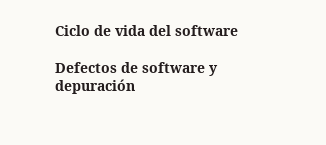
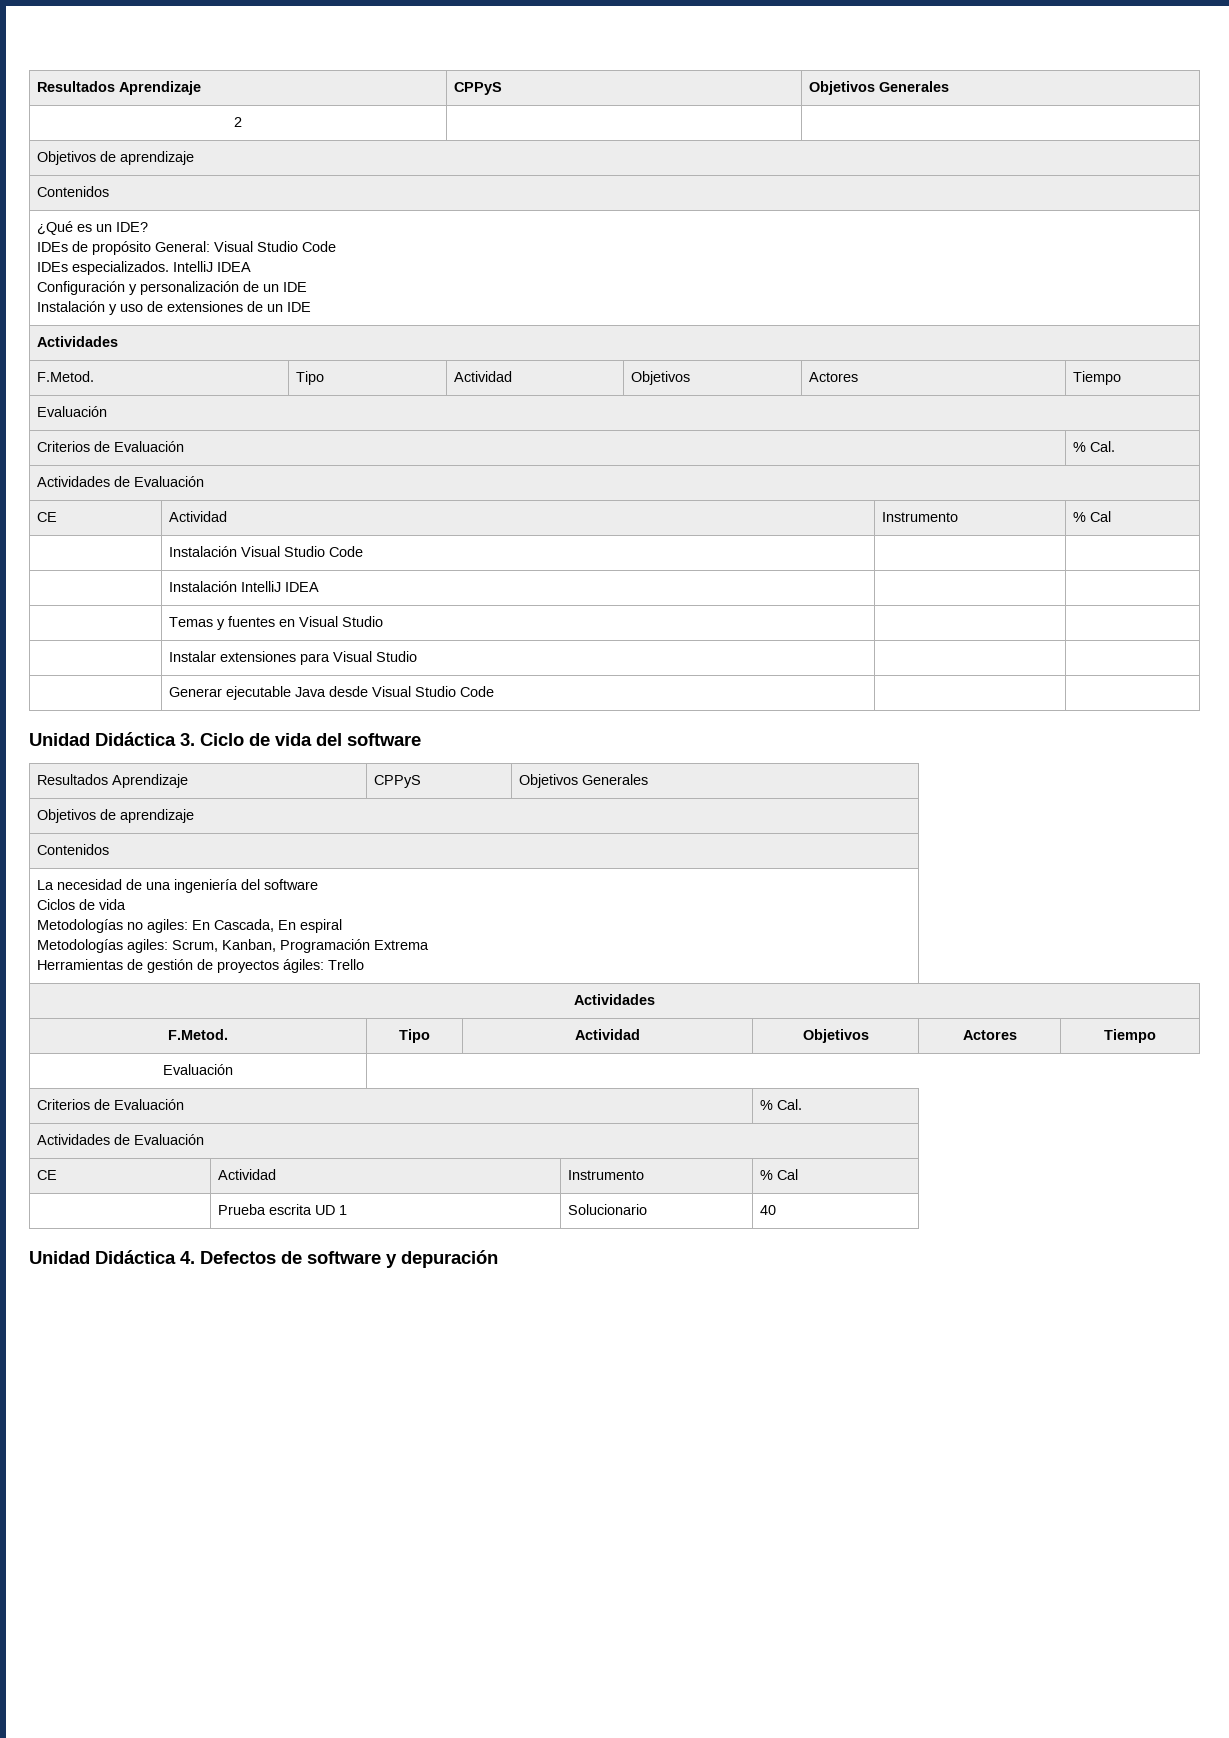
(55, 30) none -> [37,81,202,95] [454,82,503,95] [809,81,950,95] [234,117,242,127] [37,151,195,165] [37,186,110,197] [37,221,149,235] [37,241,337,255] [37,261,252,275] [37,281,308,295] [37,301,312,315] [37,336,119,347] [37,371,95,382] [296,371,325,385] [454,371,513,382] [631,371,691,385] [809,372,859,382] [1073,371,1122,385] [37,406,108,417] [37,441,185,452] [1073,441,1116,452] [37,476,205,487] [37,512,58,522] [169,511,228,522] [882,512,959,522] [1073,511,1112,522] [169,546,364,557] [169,581,320,592] [169,616,384,630] [169,651,418,665] [169,686,495,700] [29,732,195,746] Resultados Aprendizaje | CPPyS | Objetivos Generales // 2 | | // Objetivos de aprendizaje // Contenidos // ¿Qué es un IDE? // IDEs de propósito General: Visual Studio Code // IDEs especializados. IntelliJ IDEA // Configuración y personalización de un IDE // Instalación y uso de extensiones de un IDE // Actividades // F.Metod. | Tipo | Actividad | Objetivos | Actores | Tiempo // Evaluación // Criterios de Evaluación | % Cal. // Actividades de Evaluación // CE | Actividad | Instrumento | % Cal // | Instalación Visual Studio Code | | // | Instalación IntelliJ IDEA | | // | Temas y fuentes en Visual Studio | | // | Instalar extensiones para Visual Studio | | // | Generar ejecutable Java desde Visual Studio Code | | // Unidad Didáctica 3.
(238, 30) // -> [37,774,189,788] [374,775,422,788] [519,774,649,788] [37,809,195,823] [37,844,110,855] [37,879,319,893] [37,899,127,910] [37,919,343,933] [37,939,430,953] [37,959,365,973] [574,994,655,1005] [168,1029,228,1040] [398,1029,430,1043] [575,1029,640,1040] [802,1029,869,1043] [962,1030,1017,1040] [1104,1029,1156,1043] [163,1064,233,1075] [37,1099,185,1110] [760,1099,803,1110] [37,1134,205,1145] [37,1170,58,1180] [218,1169,277,1180] [568,1170,645,1180] [760,1169,799,1180] [218,1204,348,1215] [568,1204,648,1215] [760,1205,777,1215] [29,1250,195,1264] // Resultados Aprendizaje | CPPyS | Objetivos Generales // Objetivos de aprendizaje // Contenidos // La necesidad de una ingeniería del software // Ciclos de vida // Metodologías no agiles: En Cascada, En espiral // Metodologías agiles: Scrum, Kanban, Programación Extrema // Herramientas de gestión de proyectos ágiles: Trello // Actividades // F.Metod. | Tipo | Actividad | Objetivos | Actores | Tiempo // Evaluación // Criterios de Evaluación | % Cal. // Actividades de Evaluación // CE | Actividad | Instrumento | % Cal // | Prueba escrita UD 1 | Solucionario | 40 // Unidad Didáctica 4.

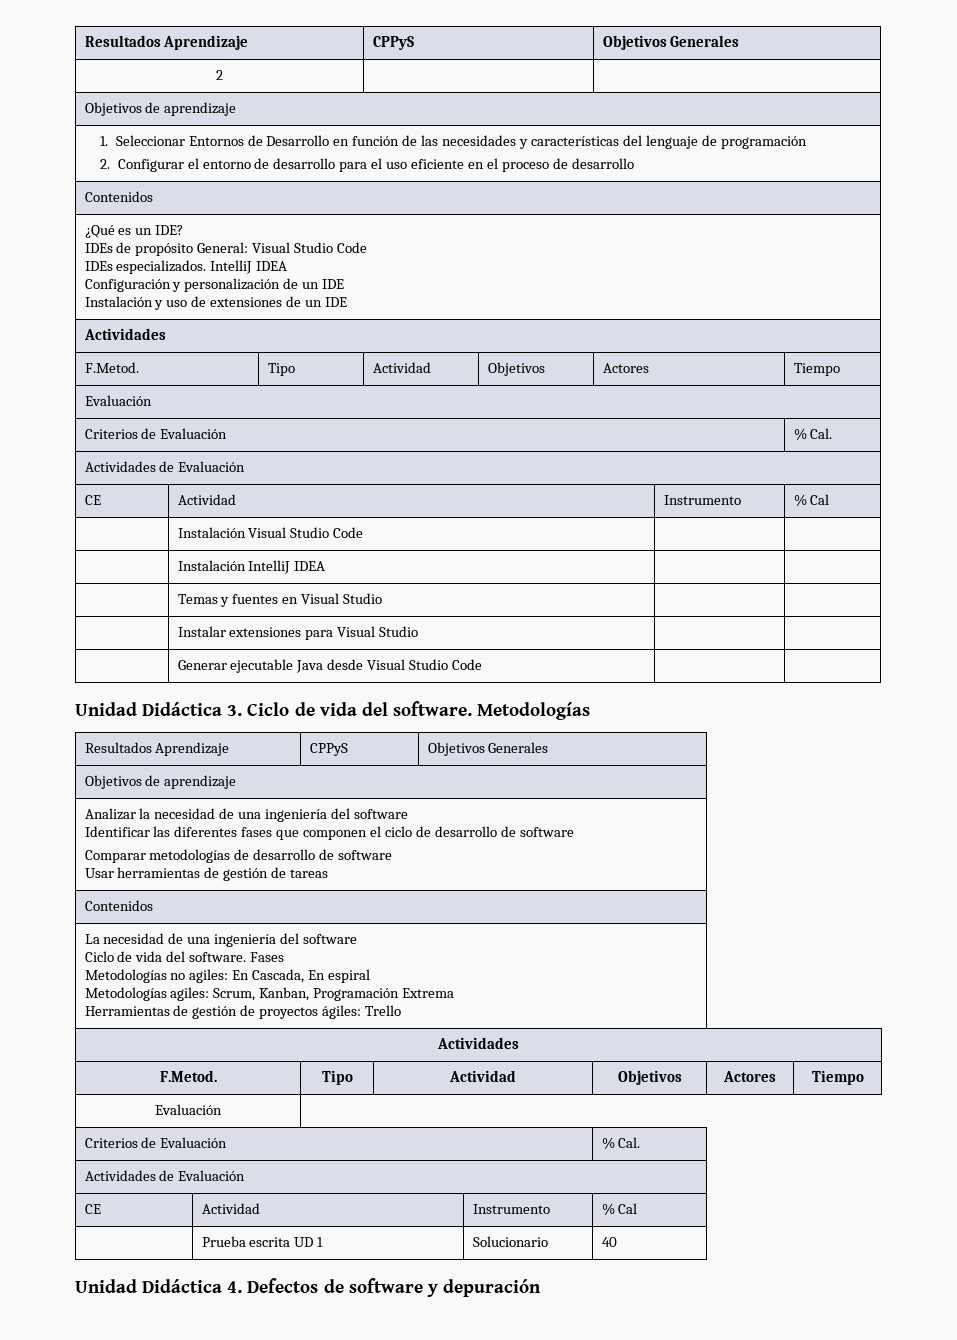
(195, 158) none -> [100,135,807,149] [100,158,634,172] // 1. Seleccionar Entornos de Desarrollo en función de las necesidades y características del lenguaje de programación // 2. Configurar el entorno de desarrollo para el uso eficiente en el proceso de desarrollo
[347,733,421,746] software -> [392,701,591,720] software. Metodologías
(195, 816) none -> [84,808,408,822] [84,826,574,840] [84,849,393,863] [84,867,329,881] // Analizar la necesidad de una ingeniería del software // Identificar las diferentes fases que componen el ciclo de desarrollo de software // Comparar metodologías de desarrollo de software // Usar herramientas de gestión de tareas
[37,899,127,910] Ciclos de vida -> [84,951,285,962] Ciclo de vida del software. Fases

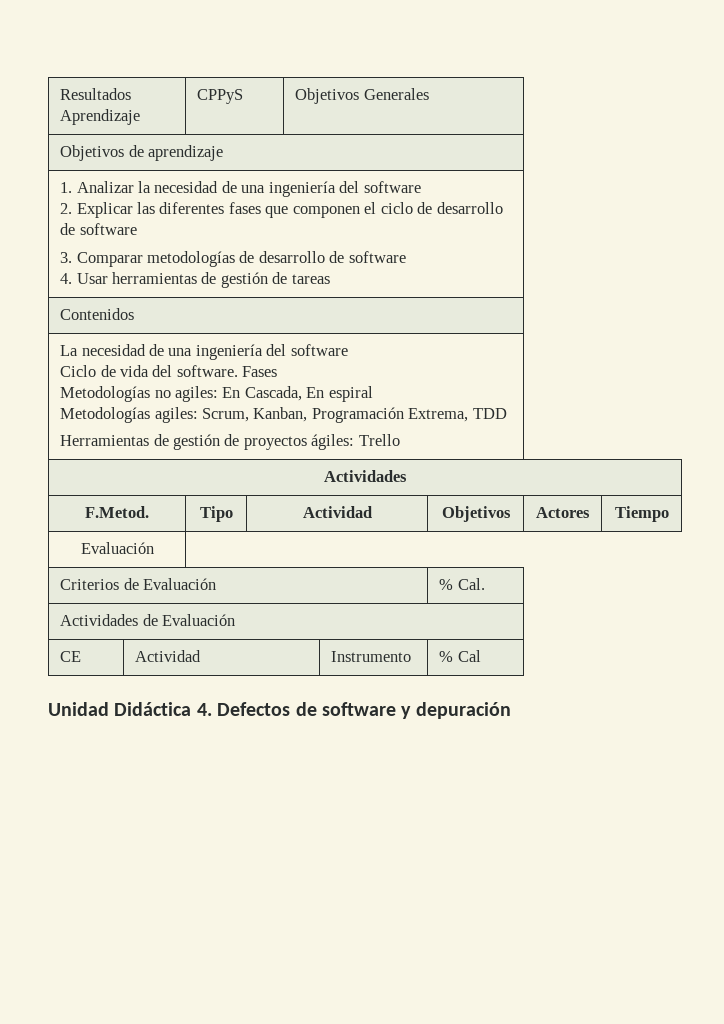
[84,35,249,50] [372,36,414,50] [602,35,740,50] [216,70,223,80] [84,102,237,116] [100,135,807,149] [100,158,634,172] [84,191,153,202] [84,225,184,238] [84,242,368,256] [84,260,288,274] [84,278,345,292] [84,296,347,310] [83,328,166,340] [84,362,139,373] [267,363,295,376] [372,362,431,373] [487,362,545,376] [602,363,649,373] [793,363,840,376] [84,395,152,406] [84,428,228,439] [793,428,833,440] [84,461,246,472] [84,495,101,505] [177,494,236,505] [663,495,741,505] [793,494,830,506] [177,527,364,538] [177,560,326,574] [177,593,383,607] [177,626,419,640] [177,659,483,673] [75,701,591,720] [84,742,230,756] [309,743,348,756] [427,742,549,756] [84,775,237,789] Resultados Aprendizaje | CPPyS | Objetivos Generales // 2 | | // Objetivos de aprendizaje // 1. Seleccionar Entornos de Desarrollo en función de las necesidades y características del lenguaje de programación // 2. Configurar el entorno de desarrollo para el uso eficiente en el proceso de desarrollo // Contenidos // ¿Qué es un IDE? // IDEs de propósito General: Visual Studio Code // IDEs especializados. IntelliJ IDEA // Configuración y personalización de un IDE // Instalación y uso de extensiones de un IDE // Actividades // F.Metod. | Tipo | Actividad | Objetivos | Actores | Tiempo // Evaluación // Criterios de Evaluación | % Cal. // Actividades de Evaluación // CE | Actividad | Instrumento | % Cal // | Instalación Visual Studio Code | | // | Instalación IntelliJ IDEA | | // | Temas y fuentes en Visual Studio | | // | Instalar extensiones para Visual Studio | | // | Generar ejecutable Java desde Visual Studio Code | | // Unidad Didáctica 3. Ciclo de vida del software. Metodologías // Resultados Aprendizaje | CPPyS | Objetivos Generales // Objetivos de aprendizaje // -> [60,88,132,100] [60,109,141,125] [197,89,244,104] [295,88,429,104] [60,145,224,161] [60,182,73,193] Resultados Aprendizaje | CPPyS | Objetivos Generales // Objetivos de aprendizaje // 1.
[84,826,150,837] Identificar -> [60,202,133,218] 2. Explicar
(574, 832) none -> [60,252,73,263] 3.
(393, 855) none -> [60,273,73,284] 4.
[402,988,455,998] Extrema -> [408,408,507,422] Extrema, TDD
[201,1236,324,1247] [472,1236,548,1247] [601,1237,617,1247] // | Prueba escrita UD 1 | Solucionario | 40 -> (481, 656) none

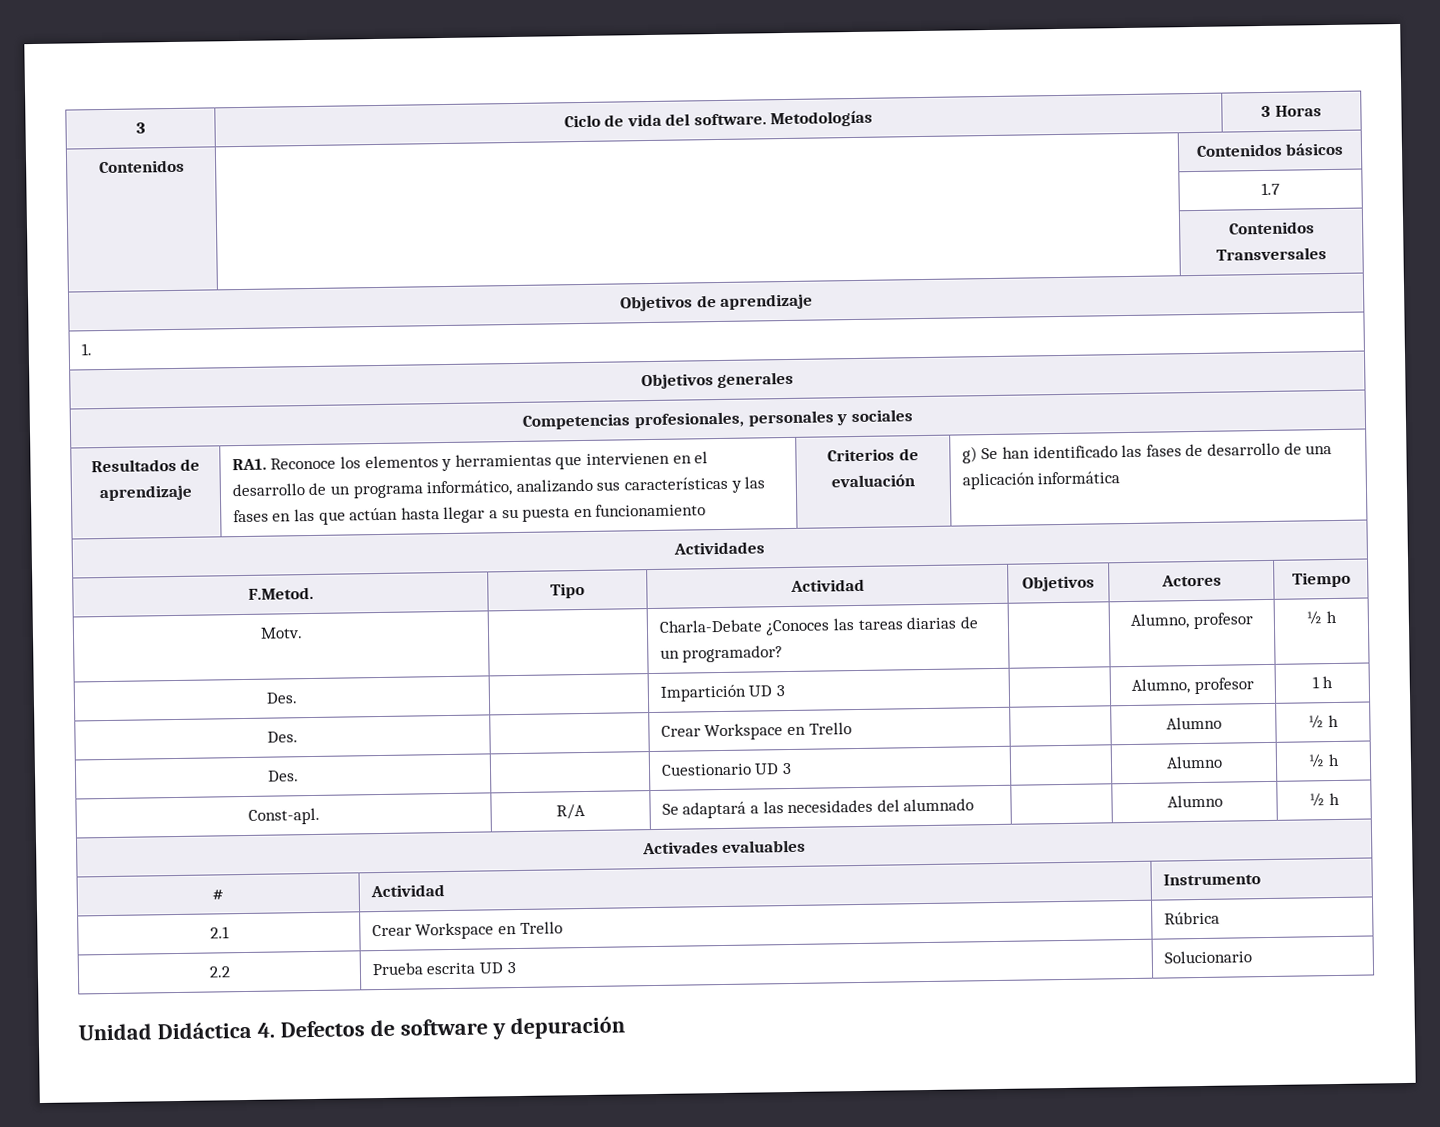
[60,88,132,100] [60,109,141,125] [197,89,244,104] [295,88,429,104] [60,145,224,161] [60,181,421,197] [60,202,503,218] [60,223,137,235] [60,251,406,267] [60,272,330,288] [60,308,135,320] [60,344,348,360] [60,365,278,377] [60,386,373,402] [60,407,507,423] [60,434,400,450] Resultados Aprendizaje | CPPyS | Objetivos Generales // Objetivos de aprendizaje // 1. Analizar la necesidad de una ingeniería del software // 2. Explicar las diferentes fases que componen el ciclo de desarrollo de software // 3. Comparar metodologías de desarrollo de software // 4. Usar herramientas de gestión de tareas // Contenidos // La necesidad de una ingeniería del software // Ciclo de vida del software. Fases // Metodologías no agiles: En Cascada, En espiral // Metodologías agiles: Scrum, Kanban, Programación Extrema, TDD // Herramientas de gestión de proyectos ágiles: Trello -> [135,122,146,134] [563,110,874,128] [1261,105,1322,118] [98,159,185,174] [1195,142,1345,157] [1261,182,1280,196] [1228,221,1315,235] [1216,247,1327,261] [619,293,814,312] [80,343,92,356] [640,371,795,390] [522,409,913,430] [90,458,201,473] [99,484,193,502] [231,451,709,472] [231,476,766,499] [232,503,707,525] [827,448,919,462] [830,474,915,488] [961,442,1333,464] [961,471,1121,490] 3 | Ciclo de vida del software. Metodologías | 3 Horas // Contenidos | | Contenidos básicos // | | 1.7 // | | Contenidos Transversales // Objetivos de aprendizaje // 1. // Objetivos generales // Competencias profesionales, personales y sociales // Resultados de aprendizaje | RA1. Reconoce los elementos y herramientas que intervienen en el desarrollo de un programa informático, analizando sus características y las fases en las que actúan hasta llegar a su puesta en funcionamiento | Criterios de evaluación | g) Se han identificado las fases de desarrollo de una aplicación informática
[80,542,154,554] [60,578,217,590] [439,578,485,590] [60,614,236,626] [60,651,82,662] [135,650,202,662] [331,651,412,662] [439,650,481,662] Evaluación // Criterios de Evaluación | % Cal. // Actividades de Evaluación // CE | Actividad | Instrumento | % Cal -> [259,627,303,639] [658,616,978,636] [659,645,784,663] [1130,612,1254,630] [1306,610,1337,625] [266,692,298,704] [659,684,786,702] [1131,677,1254,695] [1311,676,1334,689] [267,731,298,743] [660,722,852,741] [1165,716,1222,730] [1308,714,1339,729] [267,770,299,782] [660,762,793,776] [1165,755,1223,769] [1308,753,1340,768] [247,807,320,825] [556,803,586,820] [661,798,975,819] [1166,794,1223,808] [1309,792,1340,807] [641,839,807,855] [212,889,224,900] [369,884,445,898] [1162,873,1261,886] [209,926,230,939] [371,921,563,940] [1163,911,1220,925] [208,966,231,978] [371,962,516,976] [1163,950,1252,964] Motv. | | Charla-Debate ¿Conoces las tareas diarias de un programador? | | Alumno, profesor | ½ h // Des. | | Impartición UD 3 | | Alumno, profesor | 1 h // Des. | | Crear Workspace en Trello | | Alumno | ½ h // Des. | | Cuestionario UD 3 | | Alumno | ½ h // Const-apl. | R/A | Se adaptará a las necesidades del alumnado | | Alumno | ½ h // Activades evaluables // # | Actividad | Instrumento // 2.1 | Crear Workspace en Trello | Rúbrica // 2.2 | Prueba escrita UD 3 | Solucionario

